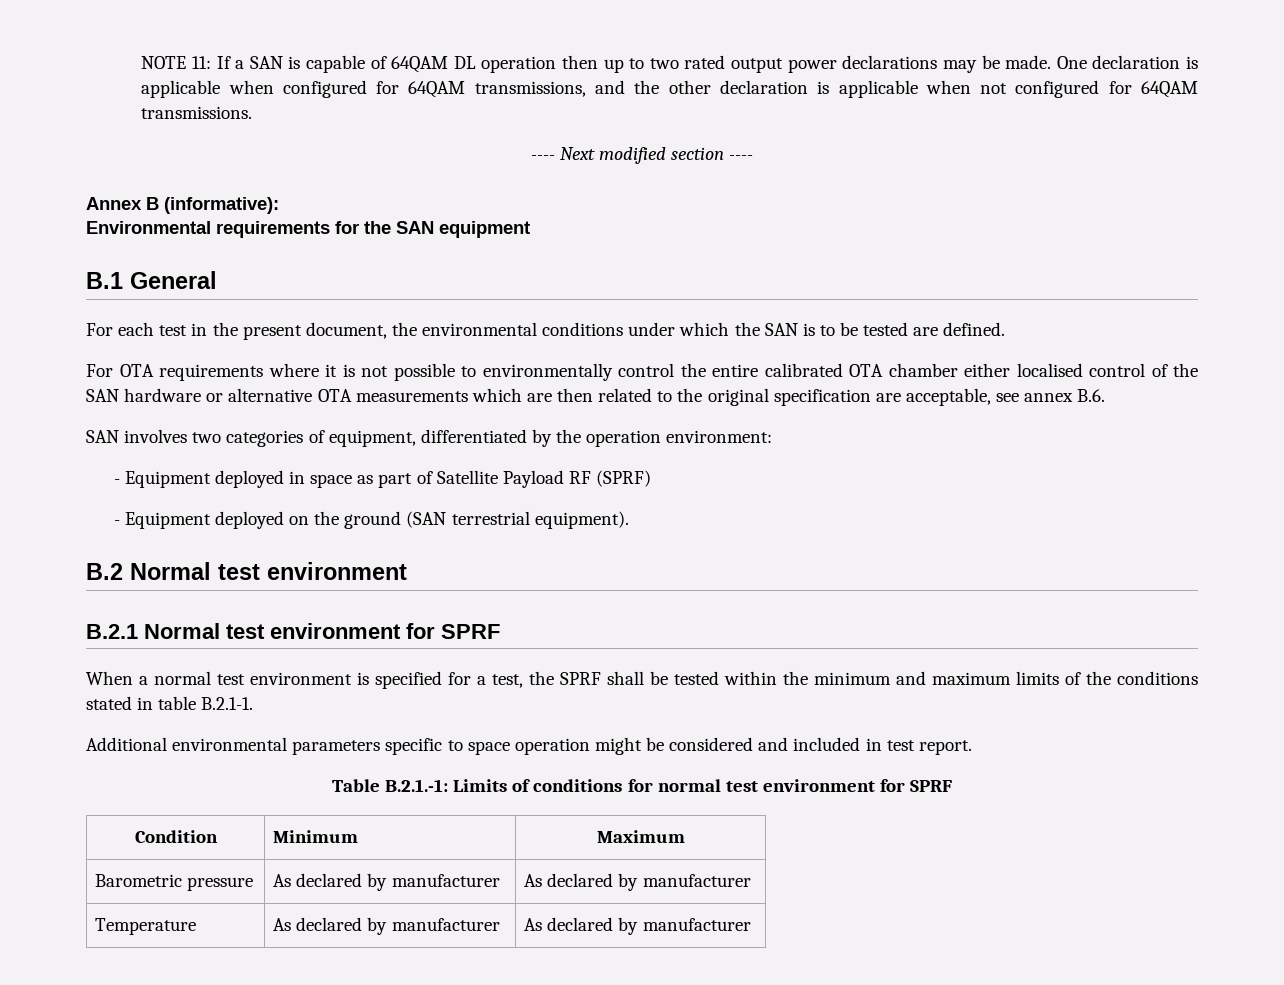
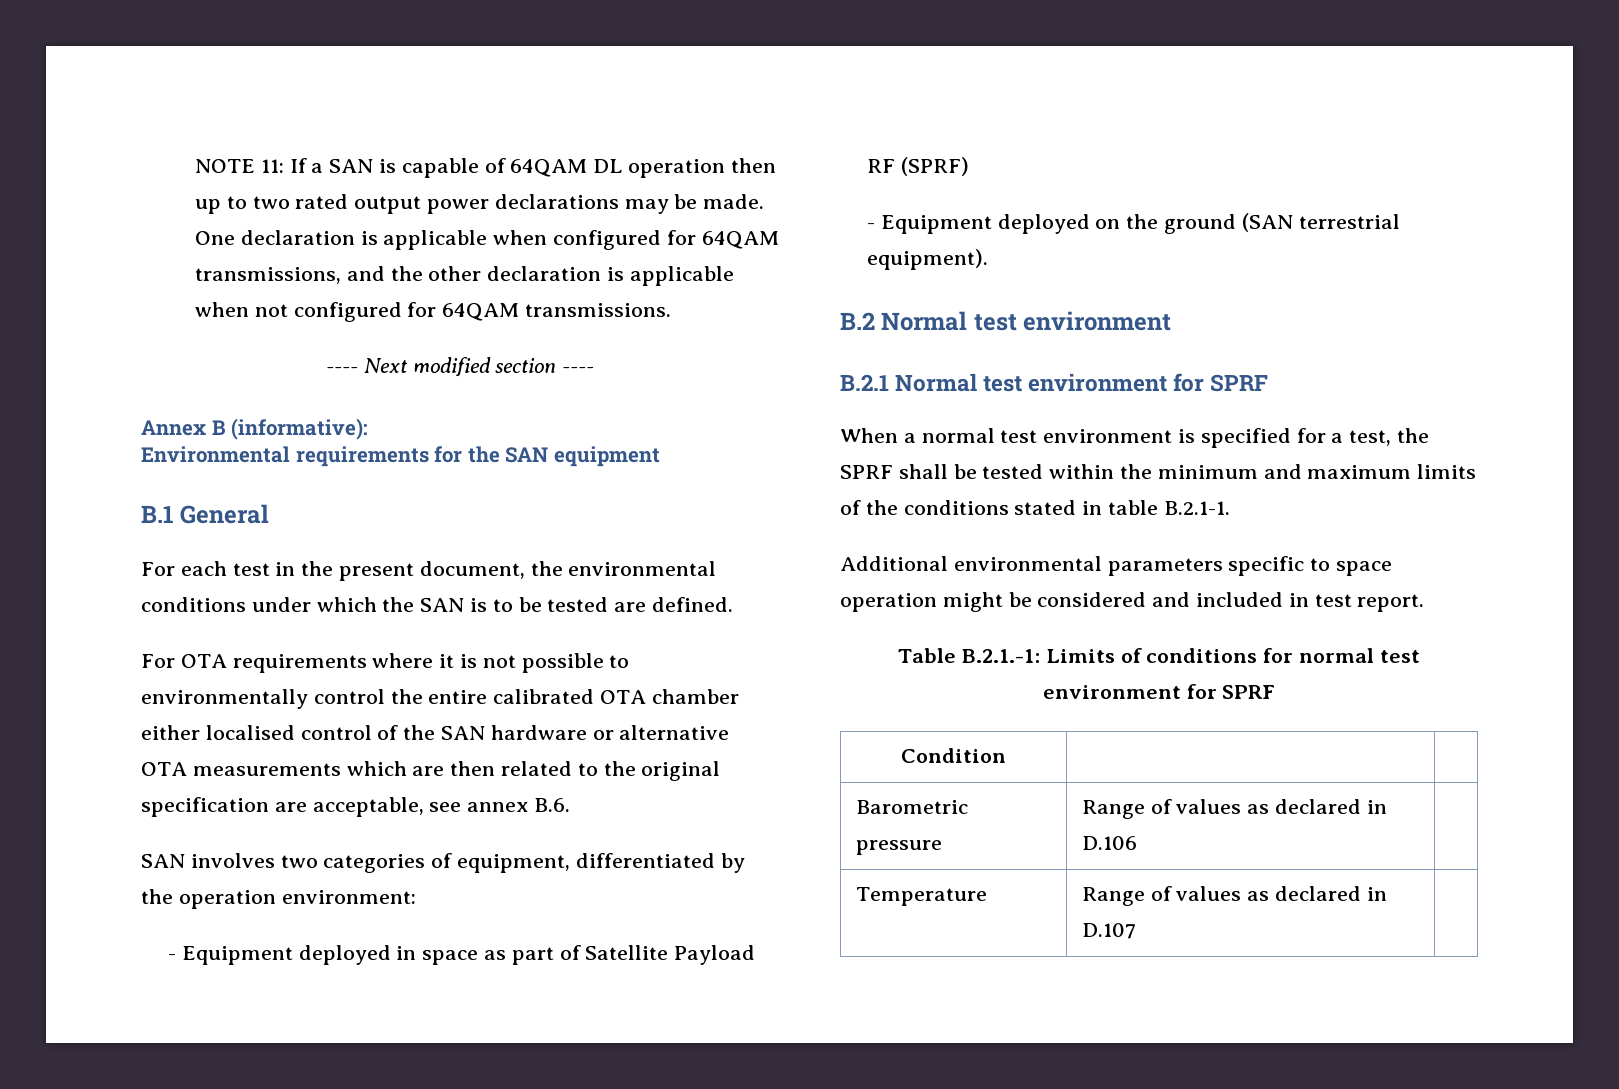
[273,830,359,843] [596,830,685,843] Minimum | Maximum -> (1006, 755) |
[273,873,500,891] [524,873,751,891] [95,918,197,935] [273,917,500,935] [524,917,751,935] As declared by manufacturer | As declared by manufacturer // Temperature | As declared by manufacturer | As declared by manufacturer -> [1081,799,1387,819] [1081,836,1137,850] [855,887,987,906] [1081,886,1387,906] [1081,923,1136,939] Range of values as declared in D.106 | // Temperature | Range of values as declared in D.107 |

